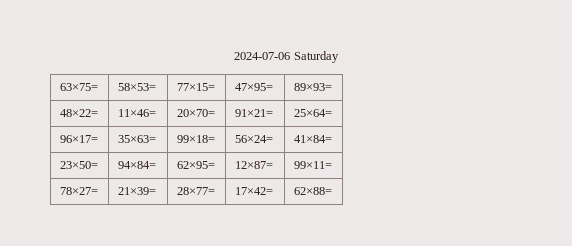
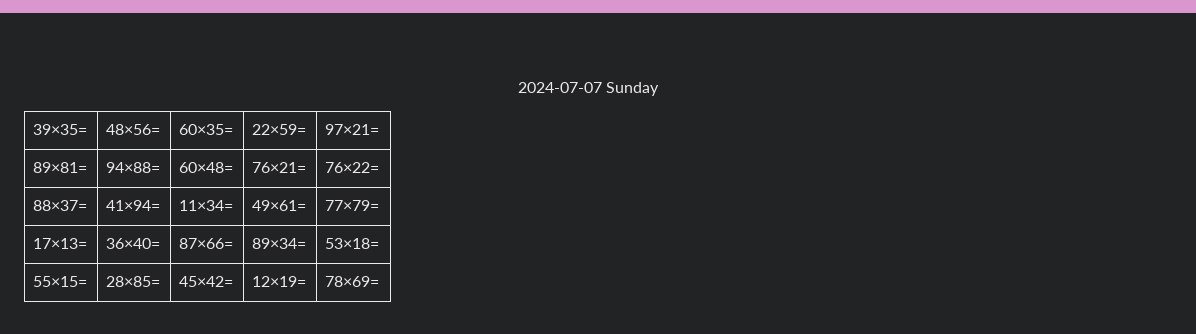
[234,51,339,63] [59,83,98,91] [117,83,156,91] [176,83,215,91] [234,83,273,91] [293,83,332,91] [59,109,98,117] [117,109,156,117] [176,109,215,117] [234,109,273,117] [293,109,332,117] [59,135,98,143] [117,135,156,143] [176,135,215,143] [234,135,273,143] [293,135,332,143] [59,161,98,169] [117,161,156,169] [176,161,215,169] [234,161,273,169] [293,161,332,169] [59,187,98,195] [117,187,156,195] [176,187,215,195] [234,187,273,195] [293,187,332,195] 2024-07-06 Saturday // 63×75= | 58×53= | 77×15= | 47×95= | 89×93= // 48×22= | 11×46= | 20×70= | 91×21= | 25×64= // 96×17= | 35×63= | 99×18= | 56×24= | 41×84= // 23×50= | 94×84= | 62×95= | 12×87= | 99×11= // 78×27= | 21×39= | 28×77= | 17×42= | 62×88= -> [517,82,660,96] [33,124,88,135] [106,124,161,135] [179,124,234,135] [252,124,307,135] [325,124,380,135] [33,162,88,173] [106,162,161,173] [179,162,234,173] [252,162,307,173] [325,162,380,173] [33,200,88,211] [106,200,161,211] [179,200,234,211] [252,200,307,211] [325,200,380,211] [33,238,88,249] [106,238,161,249] [179,238,234,249] [252,238,307,249] [325,238,380,249] [33,276,88,287] [106,276,161,287] [179,276,234,287] [252,276,307,287] [325,276,380,287] 2024-07-07 Sunday // 39×35= | 48×56= | 60×35= | 22×59= | 97×21= // 89×81= | 94×88= | 60×48= | 76×21= | 76×22= // 88×37= | 41×94= | 11×34= | 49×61= | 77×79= // 17×13= | 36×40= | 87×66= | 89×34= | 53×18= // 55×15= | 28×85= | 45×42= | 12×19= | 78×69=

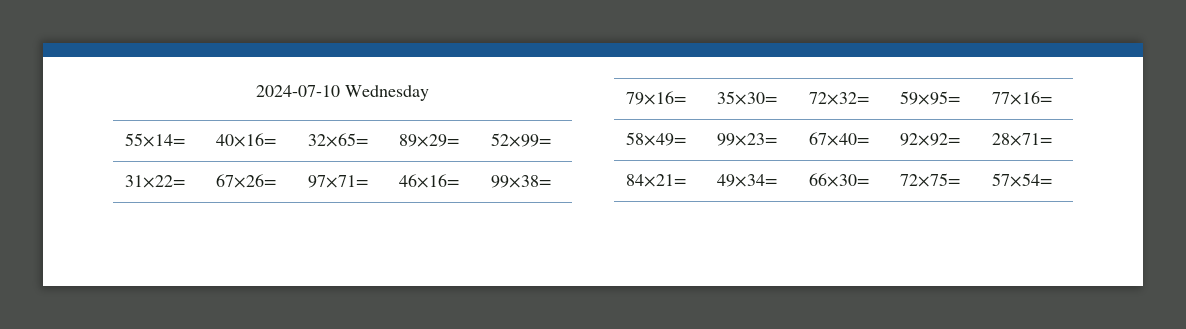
[517,82,660,96] [33,124,88,135] [106,124,161,135] [179,124,234,135] [252,124,307,135] [325,124,380,135] [33,162,88,173] [106,162,161,173] [179,162,234,173] [252,162,307,173] [325,162,380,173] [33,200,88,211] [106,200,161,211] [179,200,234,211] [252,200,307,211] [325,200,380,211] [33,238,88,249] [106,238,161,249] [179,238,234,249] [252,238,307,249] [325,238,380,249] [33,276,88,287] [106,276,161,287] [179,276,234,287] [252,276,307,287] [325,276,380,287] 2024-07-07 Sunday // 39×35= | 48×56= | 60×35= | 22×59= | 97×21= // 89×81= | 94×88= | 60×48= | 76×21= | 76×22= // 88×37= | 41×94= | 11×34= | 49×61= | 77×79= // 17×13= | 36×40= | 87×66= | 89×34= | 53×18= // 55×15= | 28×85= | 45×42= | 12×19= | 78×69= -> [256,85,429,101] [124,133,185,147] [215,133,276,147] [307,133,368,147] [398,134,459,147] [490,133,551,147] [124,175,185,188] [215,174,276,188] [307,175,368,188] [398,174,459,188] [490,175,551,188] [625,91,686,105] [716,91,777,105] [808,92,869,105] [899,91,960,105] [991,91,1052,105] [625,132,686,146] [716,133,777,146] [808,132,869,146] [899,133,960,146] [991,133,1052,146] [625,174,686,187] [716,174,777,187] [808,173,869,187] [899,173,960,187] [991,173,1052,187] 2024-07-10 Wednesday // 55×14= | 40×16= | 32×65= | 89×29= | 52×99= // 31×22= | 67×26= | 97×71= | 46×16= | 99×38= // 79×16= | 35×30= | 72×32= | 59×95= | 77×16= // 58×49= | 99×23= | 67×40= | 92×92= | 28×71= // 84×21= | 49×34= | 66×30= | 72×75= | 57×54=

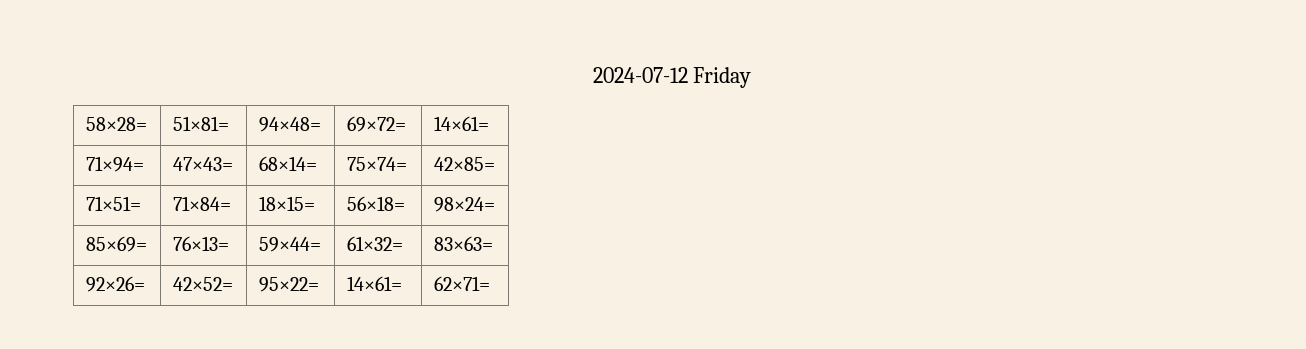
[256,85,429,101] [124,133,185,147] [215,133,276,147] [307,133,368,147] [398,134,459,147] [490,133,551,147] [124,175,185,188] [215,174,276,188] [307,175,368,188] [398,174,459,188] [490,175,551,188] [625,91,686,105] [716,91,777,105] [808,92,869,105] [899,91,960,105] [991,91,1052,105] [625,132,686,146] [716,133,777,146] [808,132,869,146] [899,133,960,146] [991,133,1052,146] [625,174,686,187] [716,174,777,187] [808,173,869,187] [899,173,960,187] [991,173,1052,187] 2024-07-10 Wednesday // 55×14= | 40×16= | 32×65= | 89×29= | 52×99= // 31×22= | 67×26= | 97×71= | 46×16= | 99×38= // 79×16= | 35×30= | 72×32= | 59×95= | 77×16= // 58×49= | 99×23= | 67×40= | 92×92= | 28×71= // 84×21= | 49×34= | 66×30= | 72×75= | 57×54= -> [592,67,752,88] [85,117,147,131] [172,116,229,131] [258,117,321,132] [346,116,406,132] [433,116,489,131] [85,156,144,172] [172,157,233,171] [258,156,317,171] [346,157,407,171] [433,157,495,171] [85,196,141,211] [172,196,231,211] [258,196,315,211] [346,196,405,211] [433,197,495,212] [85,236,147,252] [172,236,229,251] [258,237,321,252] [346,236,403,251] [433,236,493,251] [85,276,145,292] [172,277,233,291] [258,277,319,292] [346,276,402,291] [433,276,490,291] 2024-07-12 Friday // 58×28= | 51×81= | 94×48= | 69×72= | 14×61= // 71×94= | 47×43= | 68×14= | 75×74= | 42×85= // 71×51= | 71×84= | 18×15= | 56×18= | 98×24= // 85×69= | 76×13= | 59×44= | 61×32= | 83×63= // 92×26= | 42×52= | 95×22= | 14×61= | 62×71=

